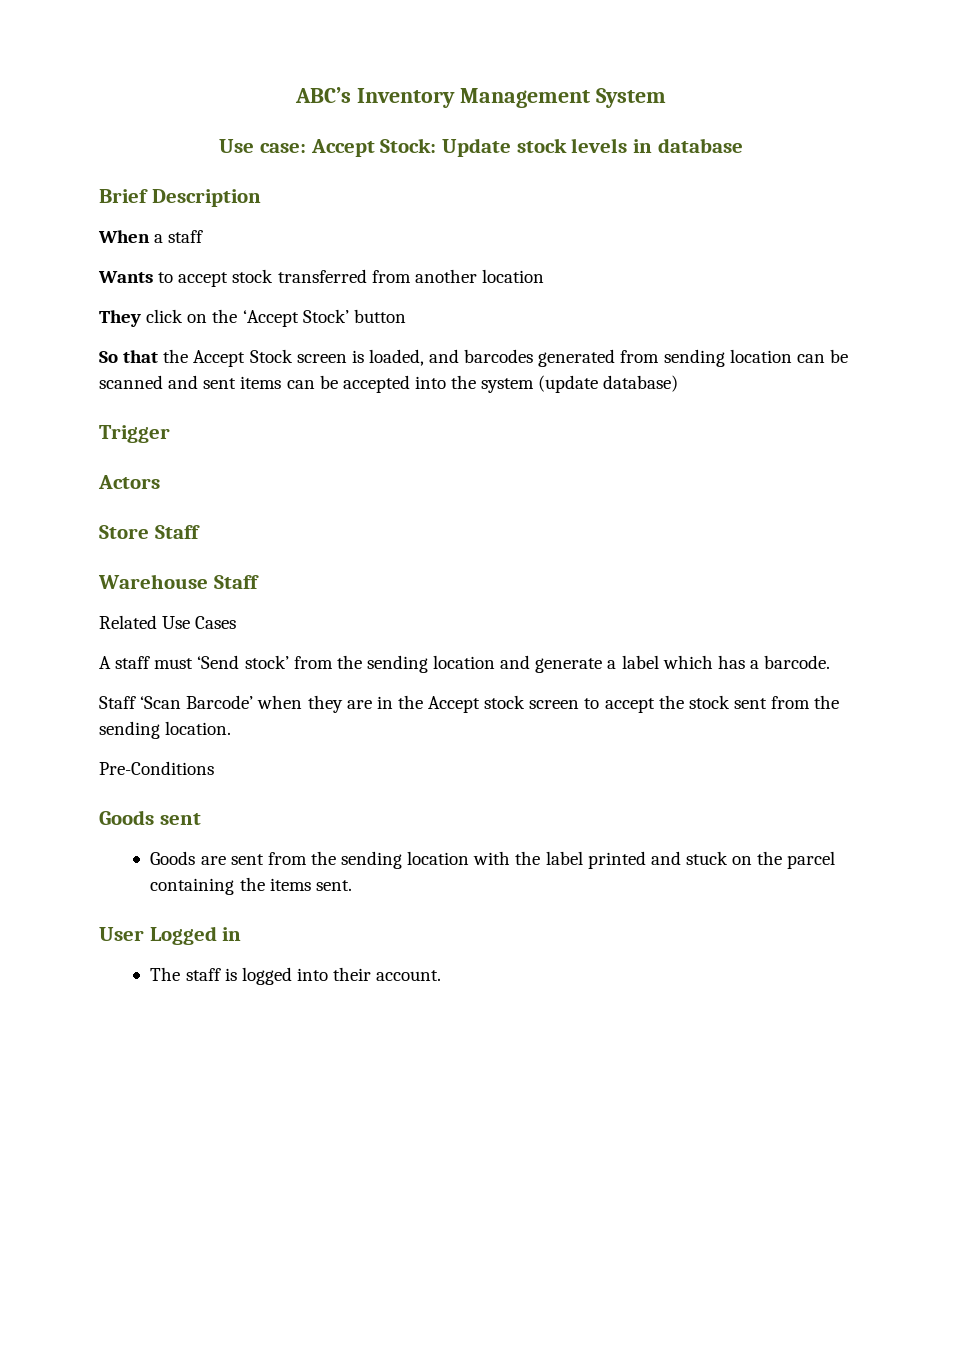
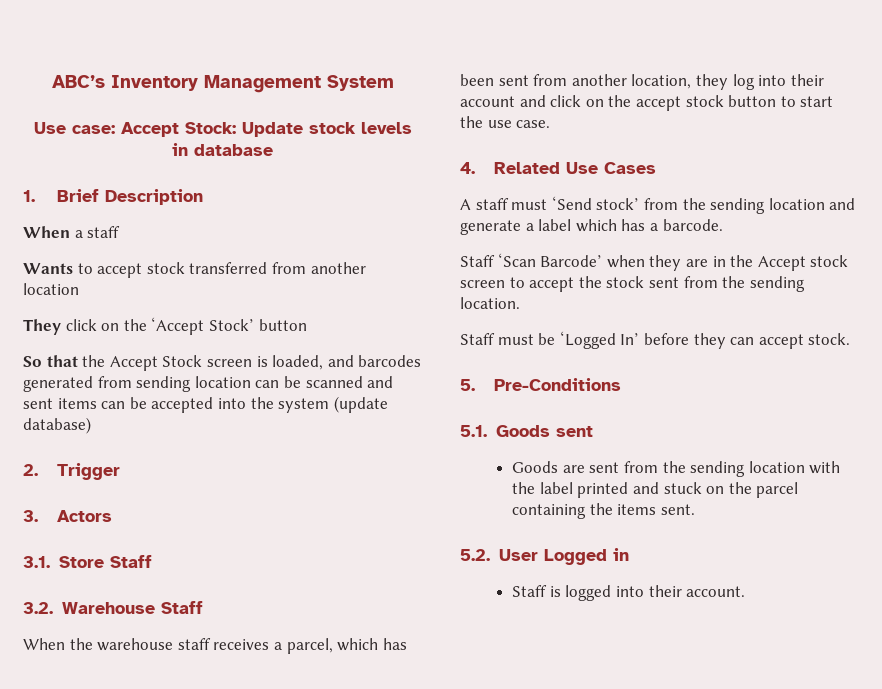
(743, 145) none -> [23,190,35,202] 1.
(679, 383) none -> [23,464,38,476] 2.
(170, 434) none -> [23,510,38,522] 3.
(160, 482) none -> [23,556,50,568] 3.1.
(200, 532) none -> [23,602,53,614] 3.2.
(259, 582) none -> [23,638,407,654] [460,74,824,90] [460,95,834,111] [460,116,551,128] [460,162,475,174] When the warehouse staff receives a parcel, which has been sent from another location, they log into their account and click on the accept stock button to start the use case. // 4.
(232, 728) none -> [460,331,851,349] [460,379,475,391] Staff must be ‘Logged In’ before they can accept stock. // 5.
(214, 768) none -> [460,425,487,437] 5.1.
(352, 885) none -> [460,549,490,561] 5.2.
[150,967,221,981] The staff -> [512,585,548,597] Staff

